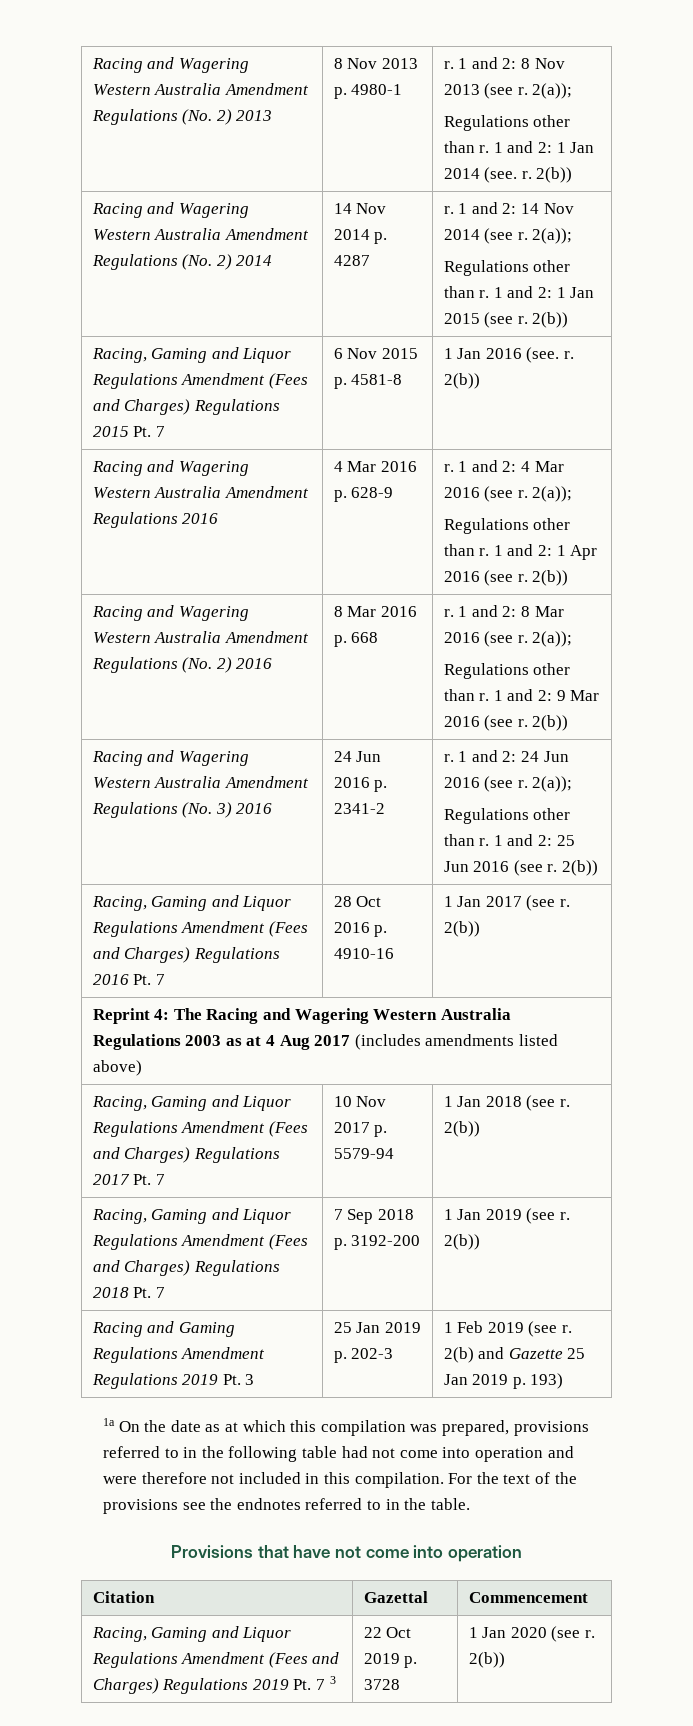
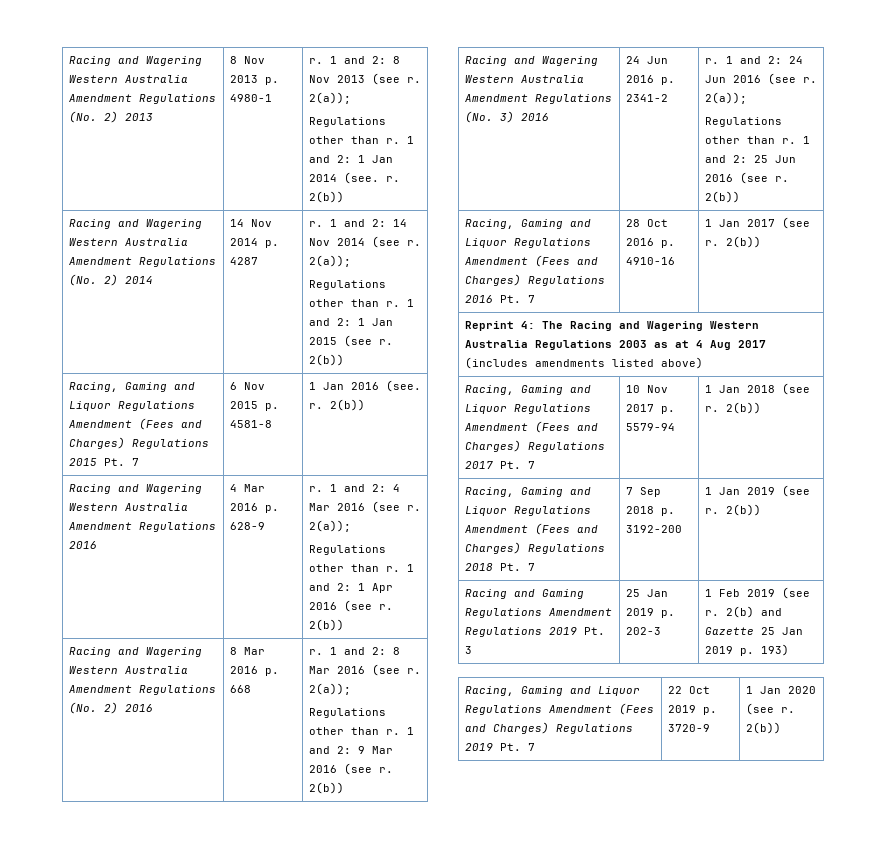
[103,1418,589,1436] [103,1446,574,1462] [103,1472,577,1488] [103,1498,470,1514] [171,1545,522,1562] [92,1591,155,1603] [363,1591,428,1603] [468,1592,588,1603] // 1a On the date as at which this compilation was prepared, provisions referred to in the following table had not come into operation and were therefore not included in this compilation. For the text of the provisions see the endnotes referred to in the table. // Provisions that have not come into operation // Citation | Gazettal | Commencement -> (789, 650) none
[329,1676,336,1684] 3 -> (535, 747) none
[363,1679,400,1690] 3728 -> [667,724,710,732] 3720-9

